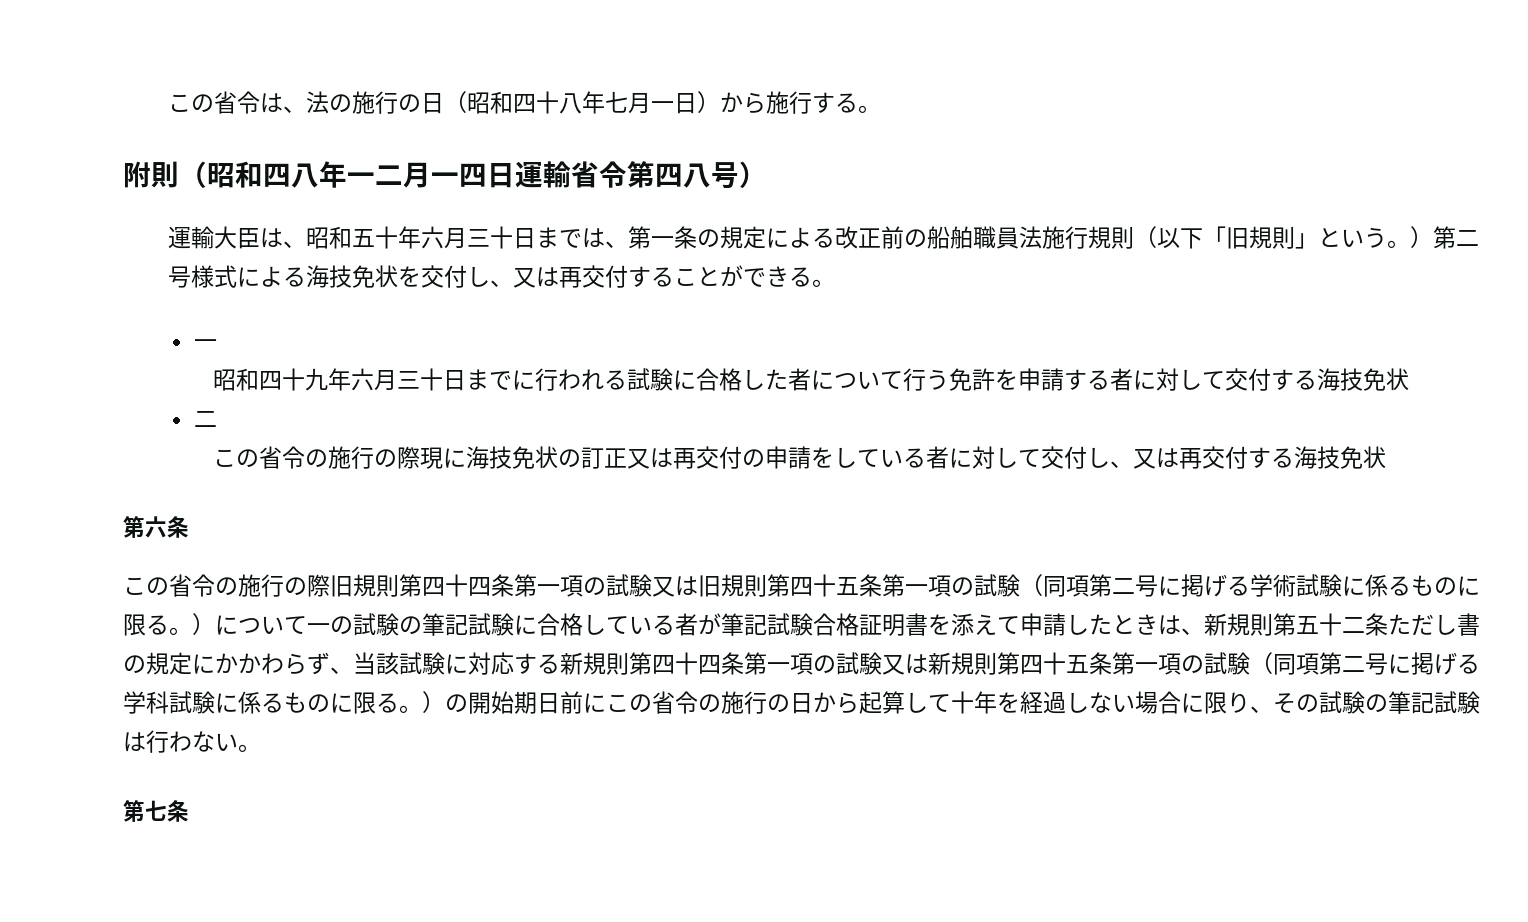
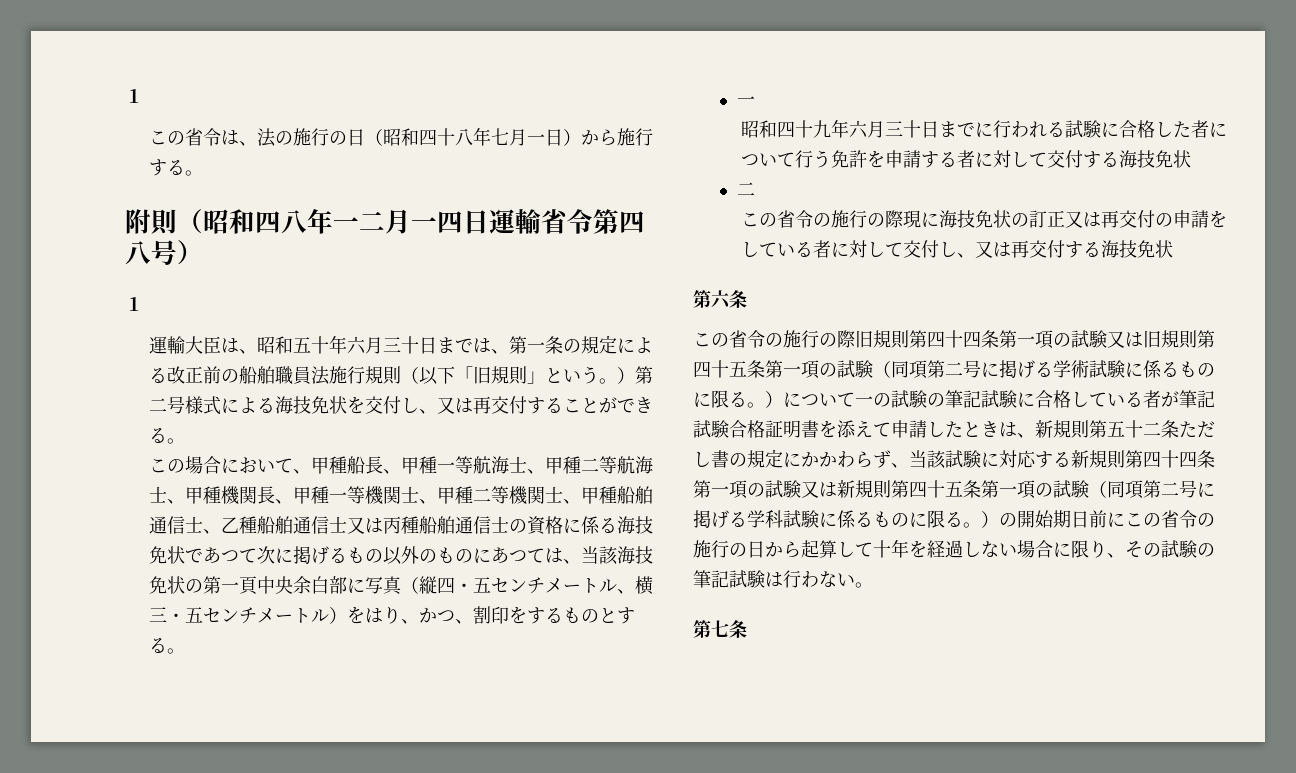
(168, 103) none -> [125,89,143,103] １ //
(767, 174) none -> [125,297,143,311] // １
(836, 283) none -> [148,456,653,474] [148,486,653,505] [148,516,653,535] [148,546,653,565] [148,576,653,595] [148,606,635,624] [148,638,185,654] // この場合において、甲種船長、甲種一等航海士、甲種二等航海士、甲種機関長、甲種一等機関士、甲種二等機関士、甲種船舶通信士、乙種船舶通信士又は丙種船舶通信士の資格に係る海技免状であつて次に掲げるもの以外のものにあつては、当該海技免状の第一頁中央余白部に写真（縦四・五センチメートル、横三・五センチメートル）をはり、かつ、割印をするものとする。

